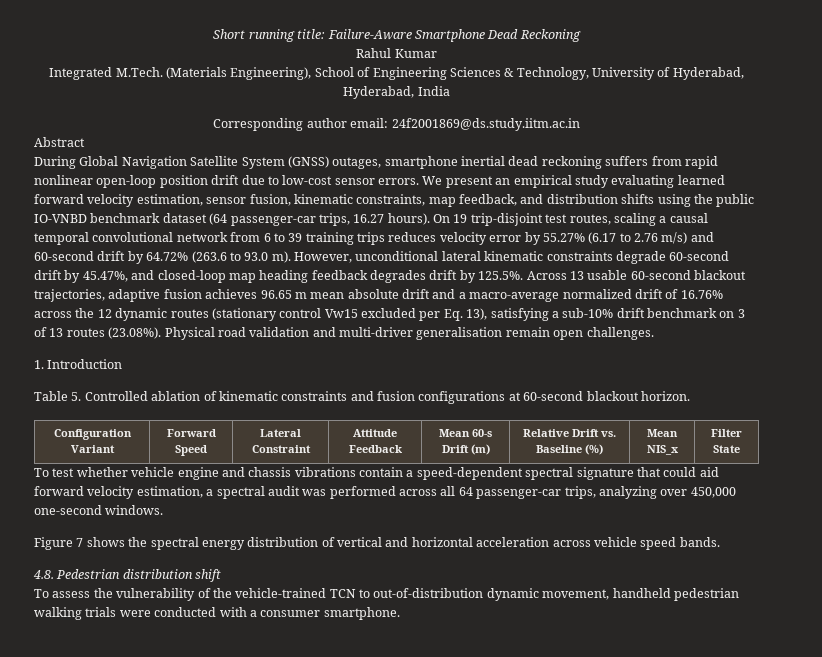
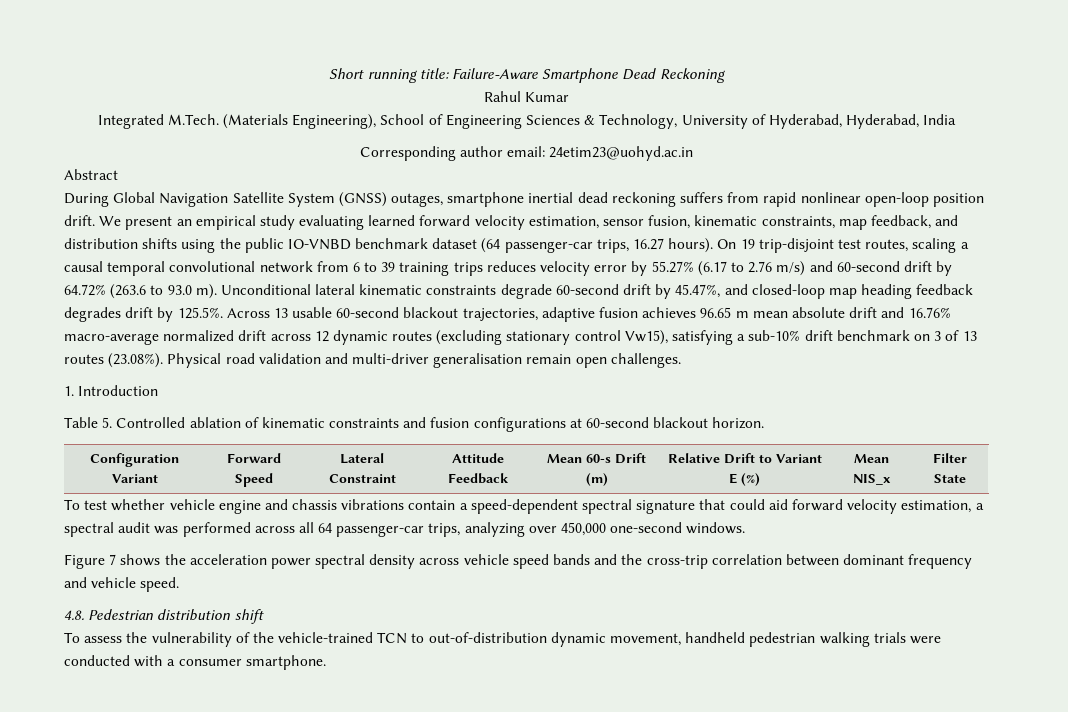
[391,118,580,131] 24f2001869@ds.study.iitm.ac.in -> [549,146,694,161] 24etim23@uohyd.ac.in
[211,175,419,185] drift due to low-cost sensor errors. -> [64,215,95,226] drift.
[294,251,439,263] However, unconditional -> [220,284,311,295] Unconditional
[458,292,466,299] a -> [908,307,951,318] 16.76%
[665,289,723,299] [34,308,488,321] of 16.76% across the 12 dynamic routes (stationary control Vw15 excluded per Eq. 13), -> [270,330,668,345] across 12 dynamic routes (excluding stationary control Vw15),
[601,431,617,437] [536,445,582,453] vs. Baseline -> [758,454,822,463] [729,473,737,484] to Variant E
[150,537,720,550] spectral energy distribution of vertical and horizontal acceleration across vehicle speed bands. -> [189,554,973,569] [64,577,180,592] acceleration power spectral density across vehicle speed bands and the cross-trip correlation between dominant frequency and vehicle speed.

